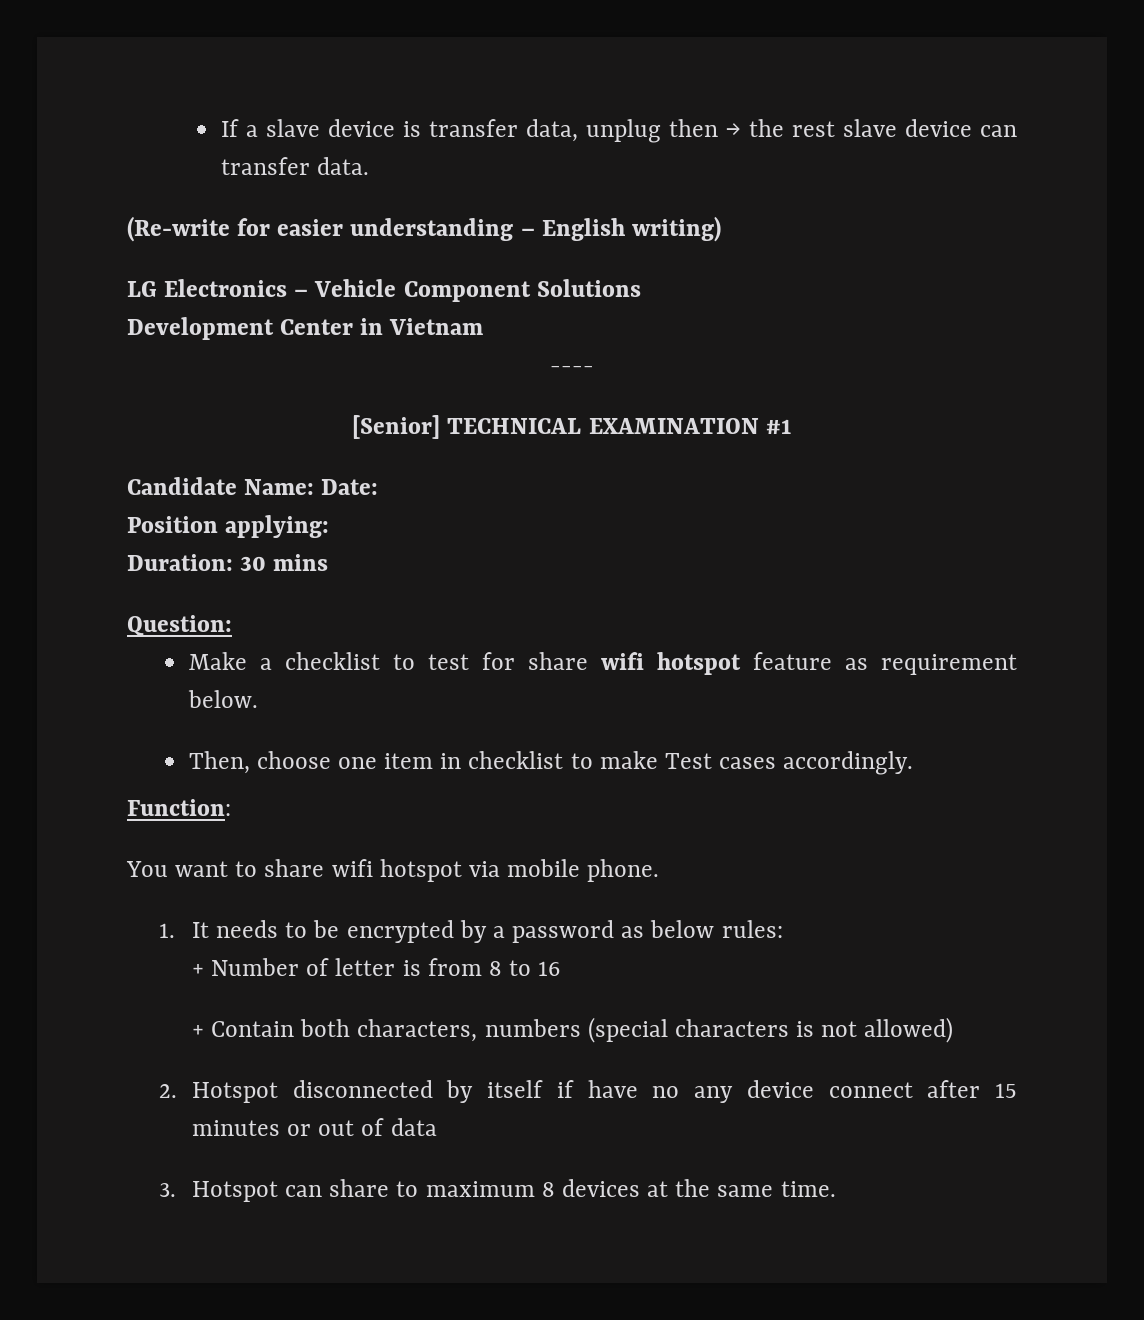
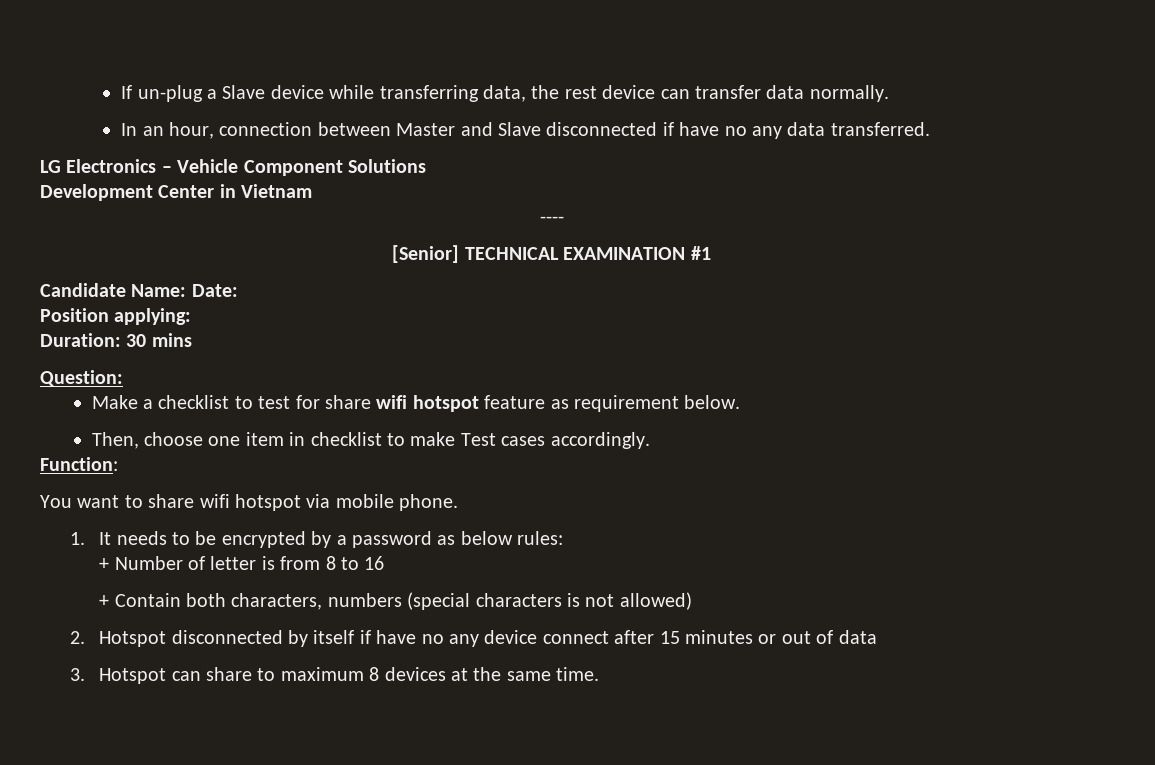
[246,119,742,143] a slave device is transfer data, unplug then → -> [137,85,526,102] un-plug a Slave device while transferring data,
[843,119,898,137] slave -> (597, 92) none
[317,157,370,175] [127,216,721,242] data. // (Re-write for easier understanding – English writing) -> [766,85,889,102] [121,122,930,139] data normally. // In an hour, connection between Master and Slave disconnected if have no any data transferred.

